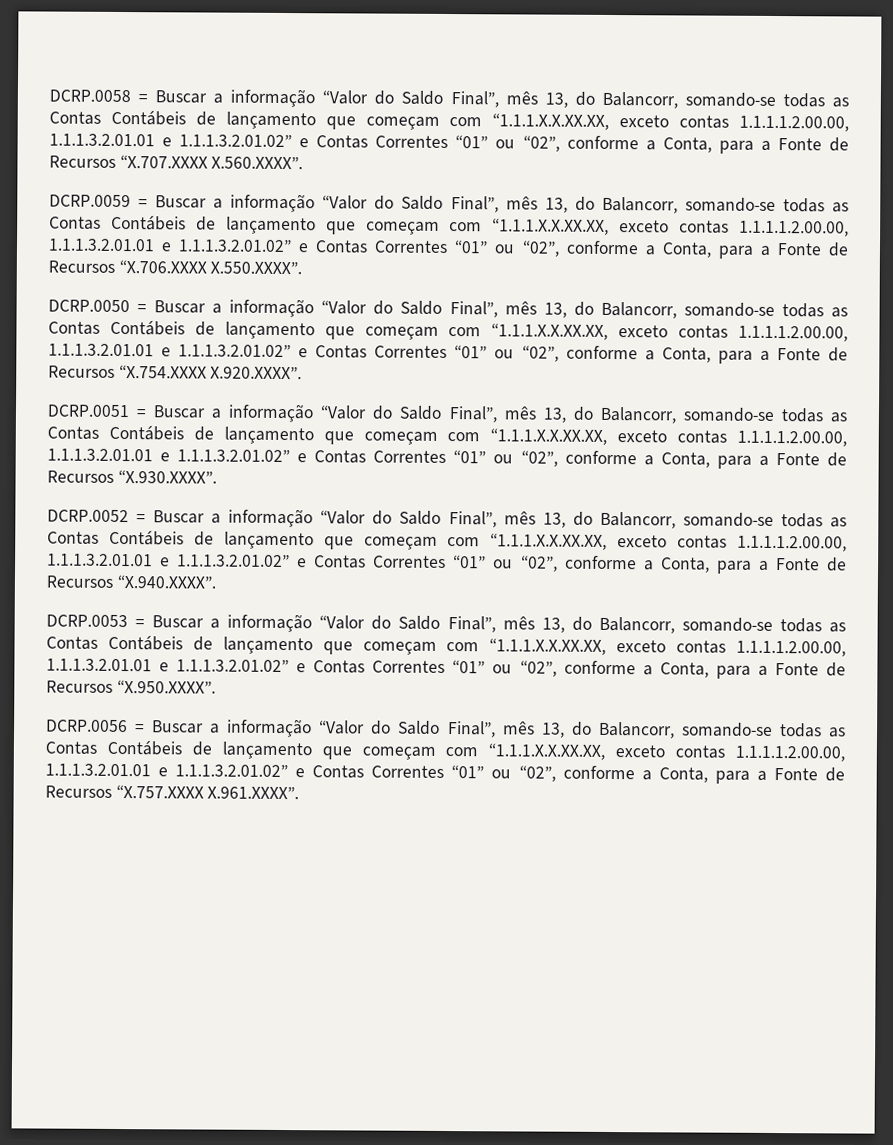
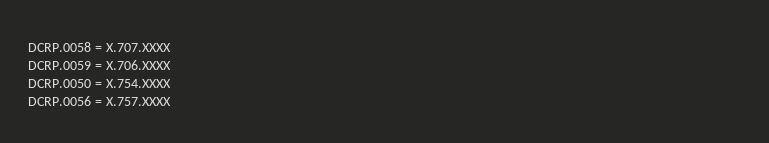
[155,88,850,109] [49,109,849,132] [49,133,850,154] [49,154,304,170] [49,193,850,214] [49,214,849,237] [48,238,850,259] [48,259,303,275] [48,298,849,319] [48,319,848,342] [48,343,849,364] [48,364,303,380] [47,403,848,424] [47,424,847,447] [47,448,848,469] [47,469,217,484] [47,508,848,529] [47,529,847,552] [47,553,848,574] [46,574,216,589] [46,613,847,634] [46,634,846,657] [46,658,847,679] [46,679,216,694] [46,718,847,739] [45,739,845,762] [45,763,846,784] [45,784,300,800] Buscar a informação “Valor do Saldo Final”, mês 13, do Balancorr, somando-se todas as Contas Contábeis de lançamento que começam com “1.1.1.X.X.XX.XX, exceto contas 1.1.1.1.2.00.00, 1.1.1.3.2.01.01 e 1.1.1.3.2.01.02” e Contas Correntes “01” ou “02”, conforme a Conta, para a Fonte de Recursos “X.707.XXXX X.560.XXXX”. // DCRP.0059 = Buscar a informação “Valor do Saldo Final”, mês 13, do Balancorr, somando-se todas as Contas Contábeis de lançamento que começam com “1.1.1.X.X.XX.XX, exceto contas 1.1.1.1.2.00.00, 1.1.1.3.2.01.01 e 1.1.1.3.2.01.02” e Contas Correntes “01” ou “02”, conforme a Conta, para a Fonte de Recursos “X.706.XXXX X.550.XXXX”. // DCRP.0050 = Buscar a informação “Valor do Saldo Final”, mês 13, do Balancorr, somando-se todas as Contas Contábeis de lançamento que começam com “1.1.1.X.X.XX.XX, exceto contas 1.1.1.1.2.00.00, 1.1.1.3.2.01.01 e 1.1.1.3.2.01.02” e Contas Correntes “01” ou “02”, conforme a Conta, para a Fonte de Recursos “X.754.XXXX X.920.XXXX”. // DCRP.0051 = Buscar a informação “Valor do Saldo Final”, mês 13, do Balancorr, somando-se todas as Contas Contábeis de lançamento que começam com “1.1.1.X.X.XX.XX, exceto contas 1.1.1.1.2.00.00, 1.1.1.3.2.01.01 e 1.1.1.3.2.01.02” e Contas Correntes “01” ou “02”, conforme a Conta, para a Fonte de Recursos “X.930.XXXX”. // DCRP.0052 = Buscar a informação “Valor do Saldo Final”, mês 13, do Balancorr, somando-se todas as Contas Contábeis de lançamento que começam com “1.1.1.X.X.XX.XX, exceto contas 1.1.1.1.2.00.00, 1.1.1.3.2.01.01 e 1.1.1.3.2.01.02” e Contas Correntes “01” ou “02”, conforme a Conta, para a Fonte de Recursos “X.940.XXXX”. // DCRP.0053 = Buscar a informação “Valor do Saldo Final”, mês 13, do Balancorr, somando-se todas as Contas Contábeis de lançamento que começam com “1.1.1.X.X.XX.XX, exceto contas 1.1.1.1.2.00.00, 1.1.1.3.2.01.01 e 1.1.1.3.2.01.02” e Contas Correntes “01” ou “02”, conforme a Conta, para a Fonte de Recursos “X.950.XXXX”. // DCRP.0056 = Buscar a informação “Valor do Saldo Final”, mês 13, do Balancorr, somando-se todas as Contas Contábeis de lançamento que começam com “1.1.1.X.X.XX.XX, exceto contas 1.1.1.1.2.00.00, 1.1.1.3.2.01.01 e 1.1.1.3.2.01.02” e Contas Correntes “01” ou “02”, conforme a Conta, para a Fonte de Recursos “X.757.XXXX X.961.XXXX”. -> [105,43,171,52] [28,60,171,70] [28,79,171,88] [28,96,171,106] X.707.XXXX // DCRP.0059 = X.706.XXXX // DCRP.0050 = X.754.XXXX // DCRP.0056 = X.757.XXXX

